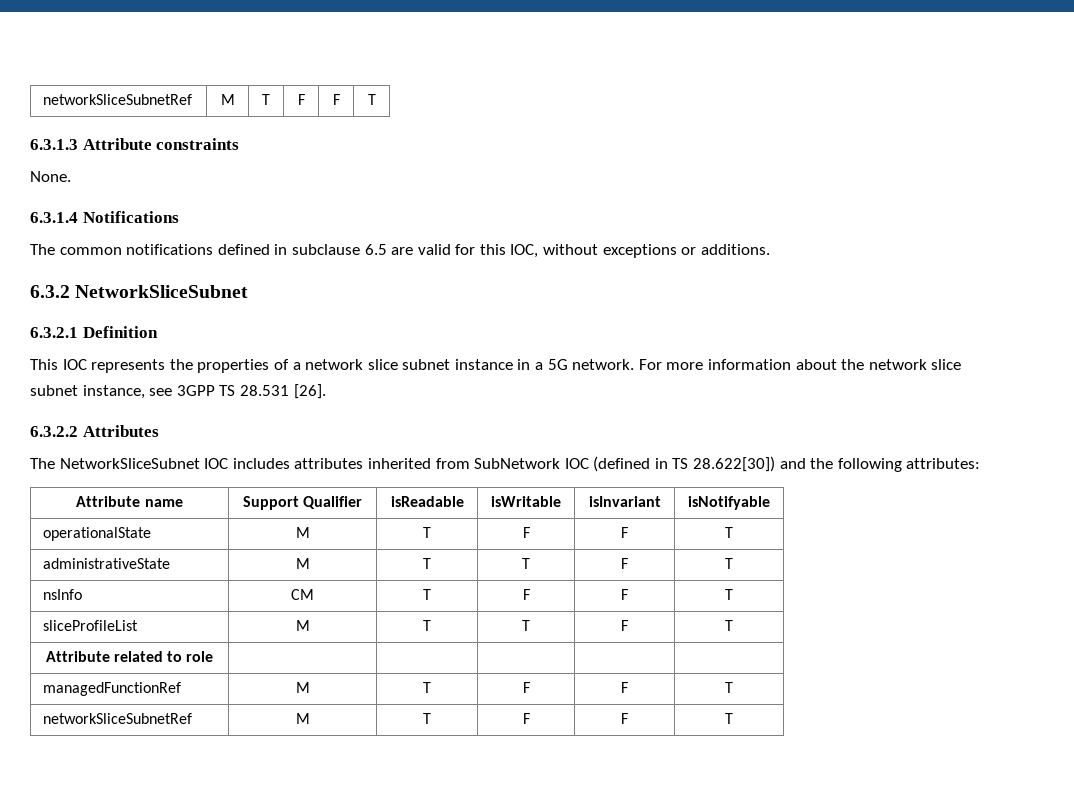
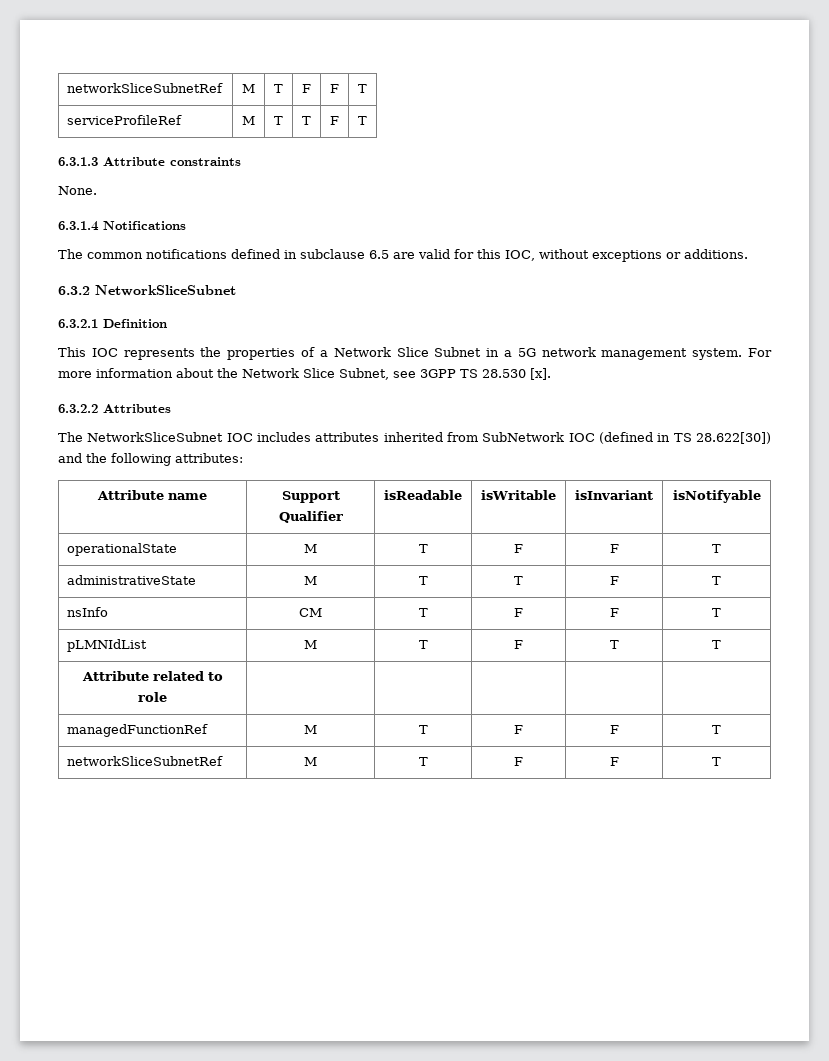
[43,94,193,105] [220,94,235,105] [262,94,270,105] [297,94,305,105] [332,94,340,105] [367,94,376,105] networkSliceSubnetRef | M | T | F | F | T -> [67,83,224,93] [242,84,255,93] [274,84,283,93] [302,84,311,93] [330,84,339,93] [358,84,367,93] [67,115,183,125] [242,116,255,125] [274,116,283,125] [302,116,311,125] [330,116,339,125] [358,116,367,125] networkSliceSubnetRef | M | T | F | F | T // serviceProfileRef | M | T | T | F | T
[305,359,635,370] network slice subnet instance in a 5G network. -> [333,347,743,360] Network Slice Subnet in a 5G network management system.
[868,359,962,370] [30,385,145,399] network slice subnet instance, -> [242,368,389,380] Network Slice Subnet,
[239,384,326,399] 28.531 [26]. -> [482,368,551,380] 28.530 [x].
[43,620,139,631] [295,620,310,631] [423,620,431,631] [522,620,530,631] [621,620,628,631] sliceProfileList | M | T | T | F -> [67,639,148,652] [304,640,317,649] [418,640,428,649] [514,640,523,649] [609,640,619,649] pLMNIdList | M | T | F | T

